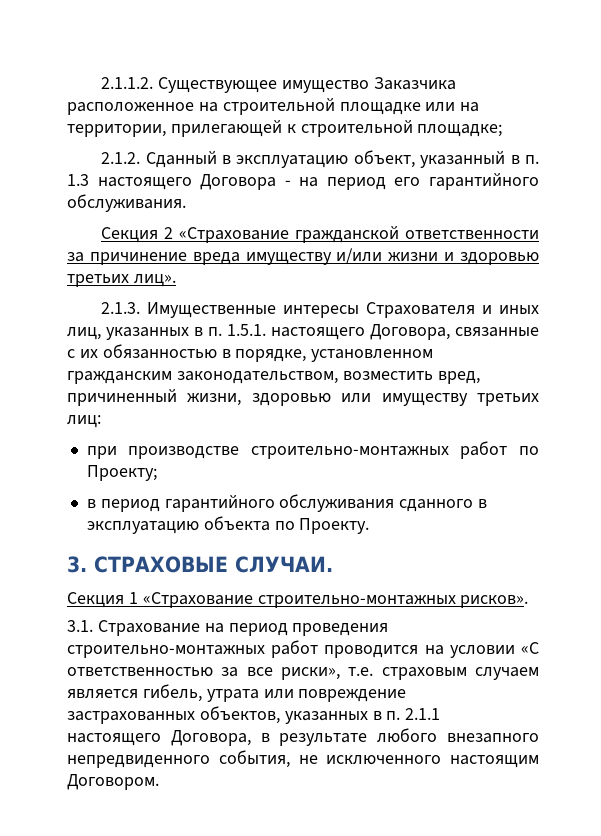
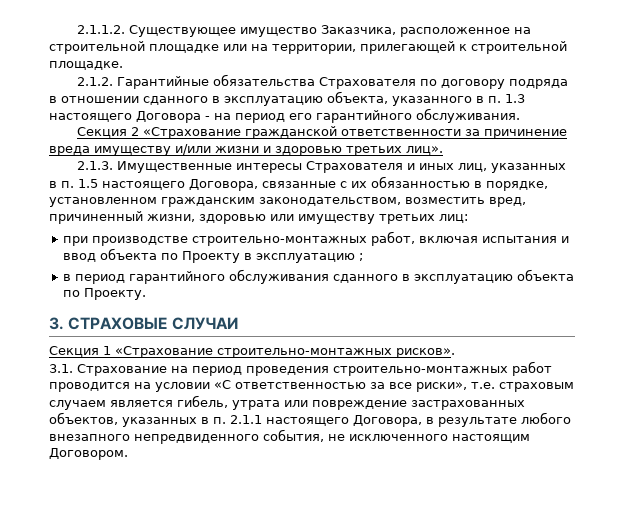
[373,77,456,90] Заказчика -> [321,25,397,35] Заказчика,
[417,124,503,137] площадке; -> [49,61,123,70] площадке.
[145,150,506,168] Сданный в эксплуатацию объект, указанный -> [117,74,569,89] [49,91,472,106] Гарантийные обязательства Страхователя по договору подряда в отношении сданного в эксплуатацию объекта, указанного
[227,324,266,336] 1.5.1. -> [78,179,98,188] 1.5
[460,441,539,459] [86,465,157,481] работ по Проекту; -> [370,231,569,246] [62,248,363,263] работ, включая испытания и ввод объекта по Проекту в эксплуатацию ;
[235,556,333,573] СЛУЧАИ. -> [171,317,238,330] СЛУЧАИ

